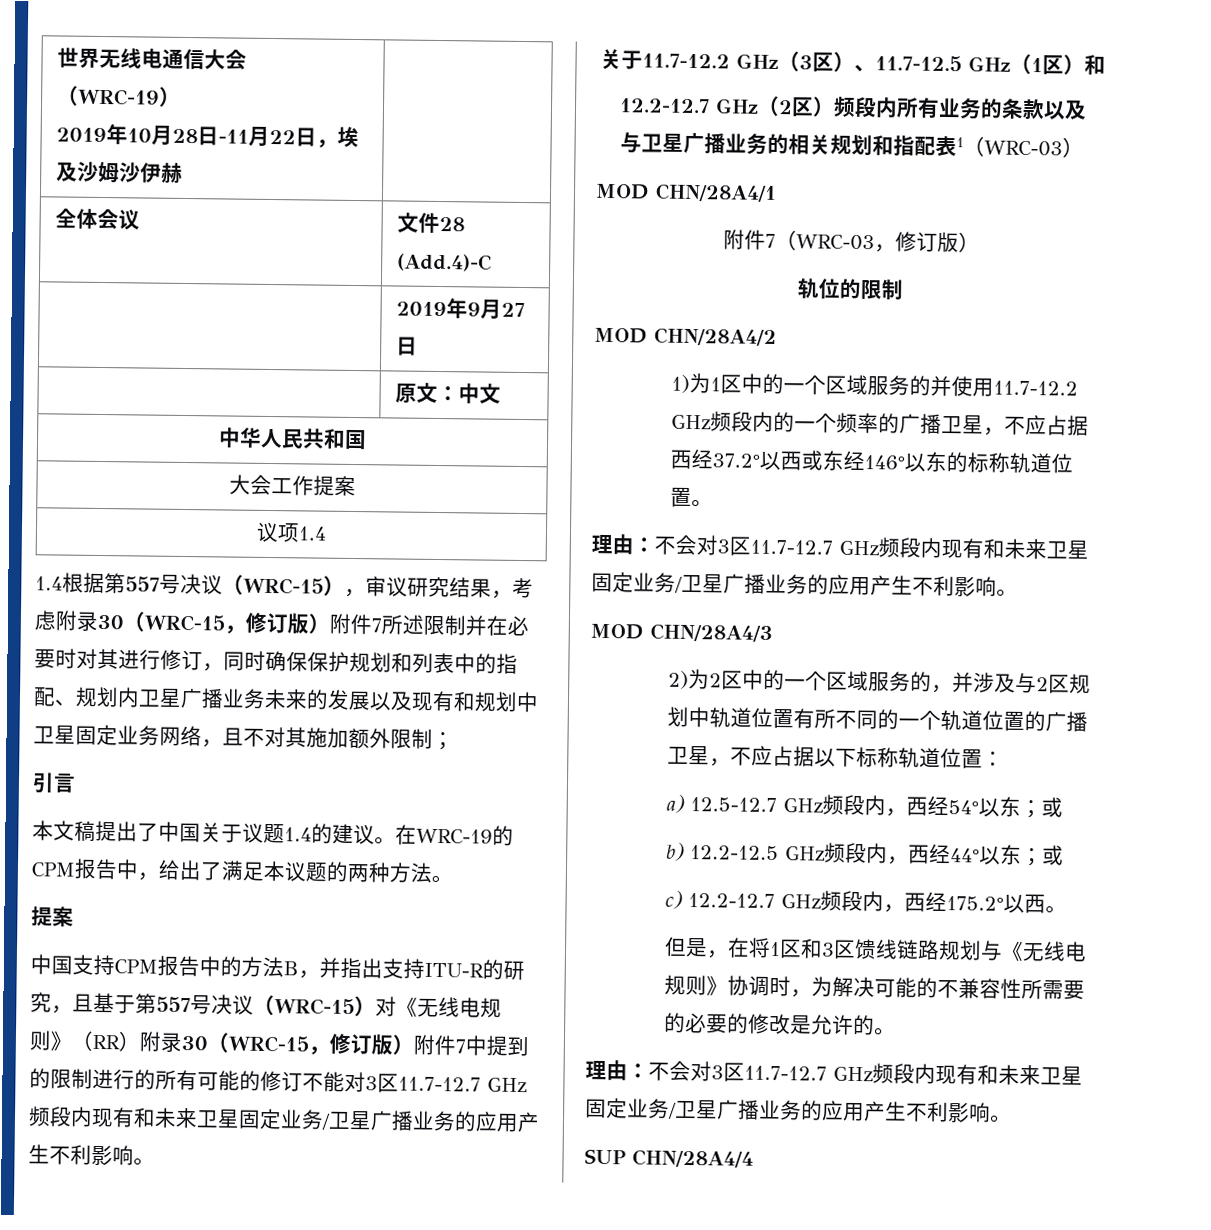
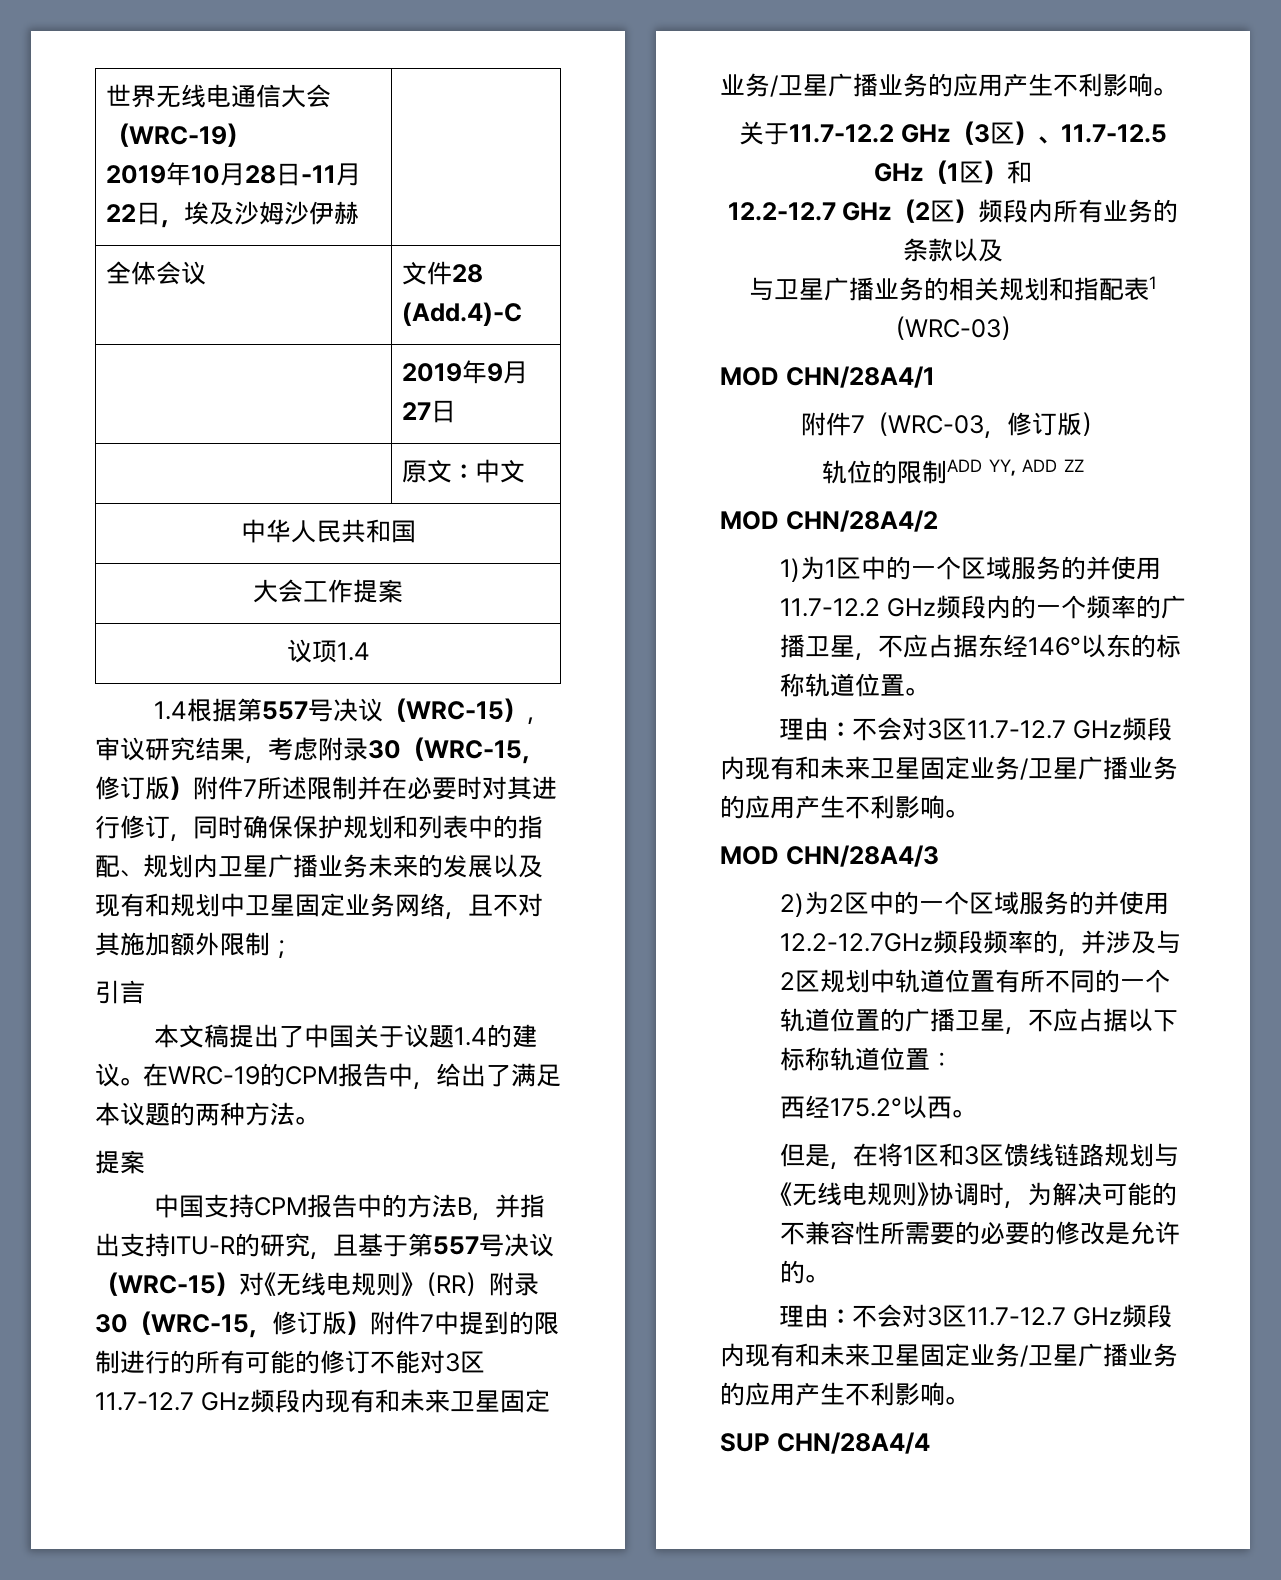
(904, 289) none -> [946,459,1085,476] ADD YY, ADD ZZ
[670,449,824,471] 西经37.2°以西或 -> (978, 646) none
(933, 681) none -> [1093,891,1169,915] [779,930,1058,954] 并使用12.2-12.7GHz频段频率的
[666,794,1064,819] [666,842,1065,867] [665,890,906,913] a) 12.5-12.7 GHz频段内，西经54°以东；或 // b) 12.2-12.5 GHz频段内，西经44°以东；或 // c) 12.2-12.7 GHz频段内， -> (953, 1060) none

